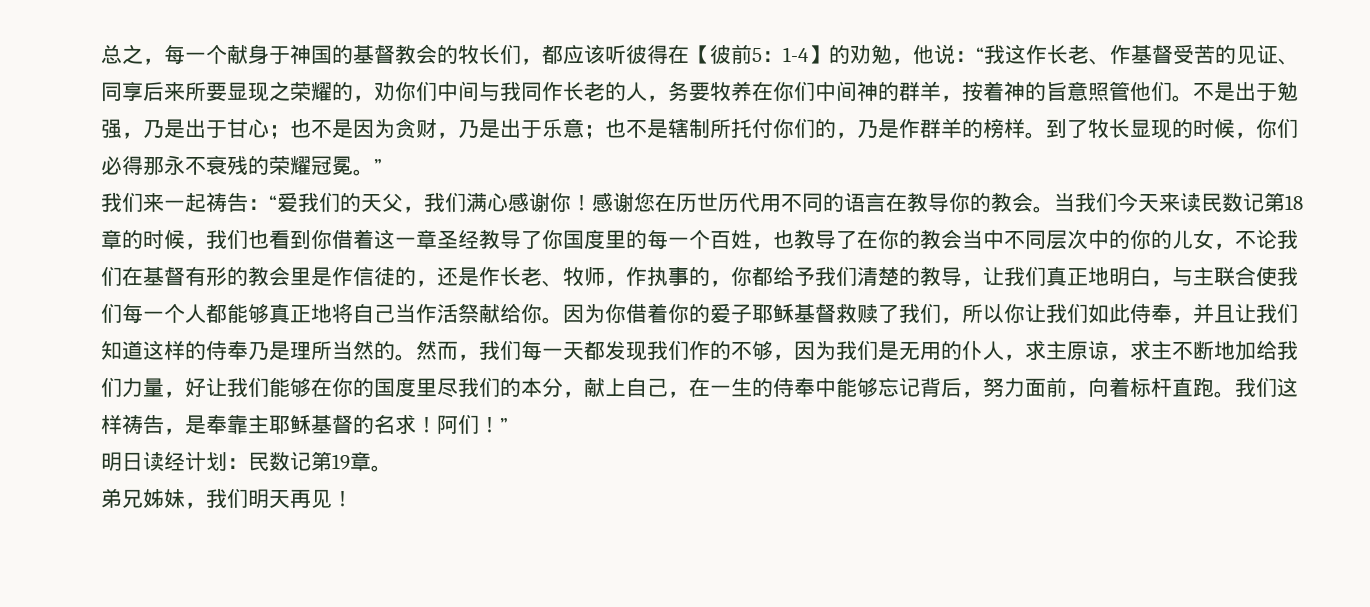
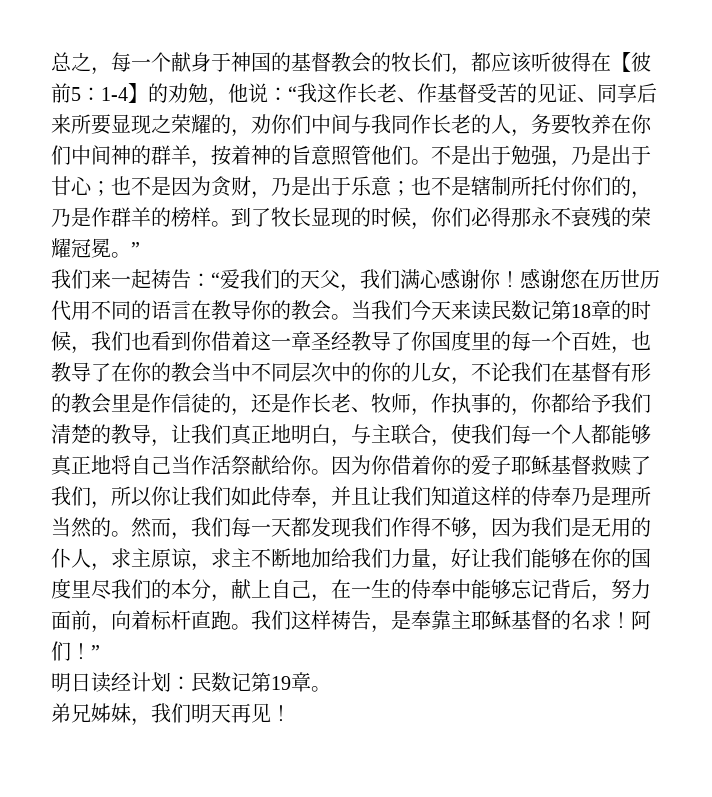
(1256, 276) none -> [431,439,451,447] ，
[710,341,731,360] 的 -> [411,517,431,537] 得

